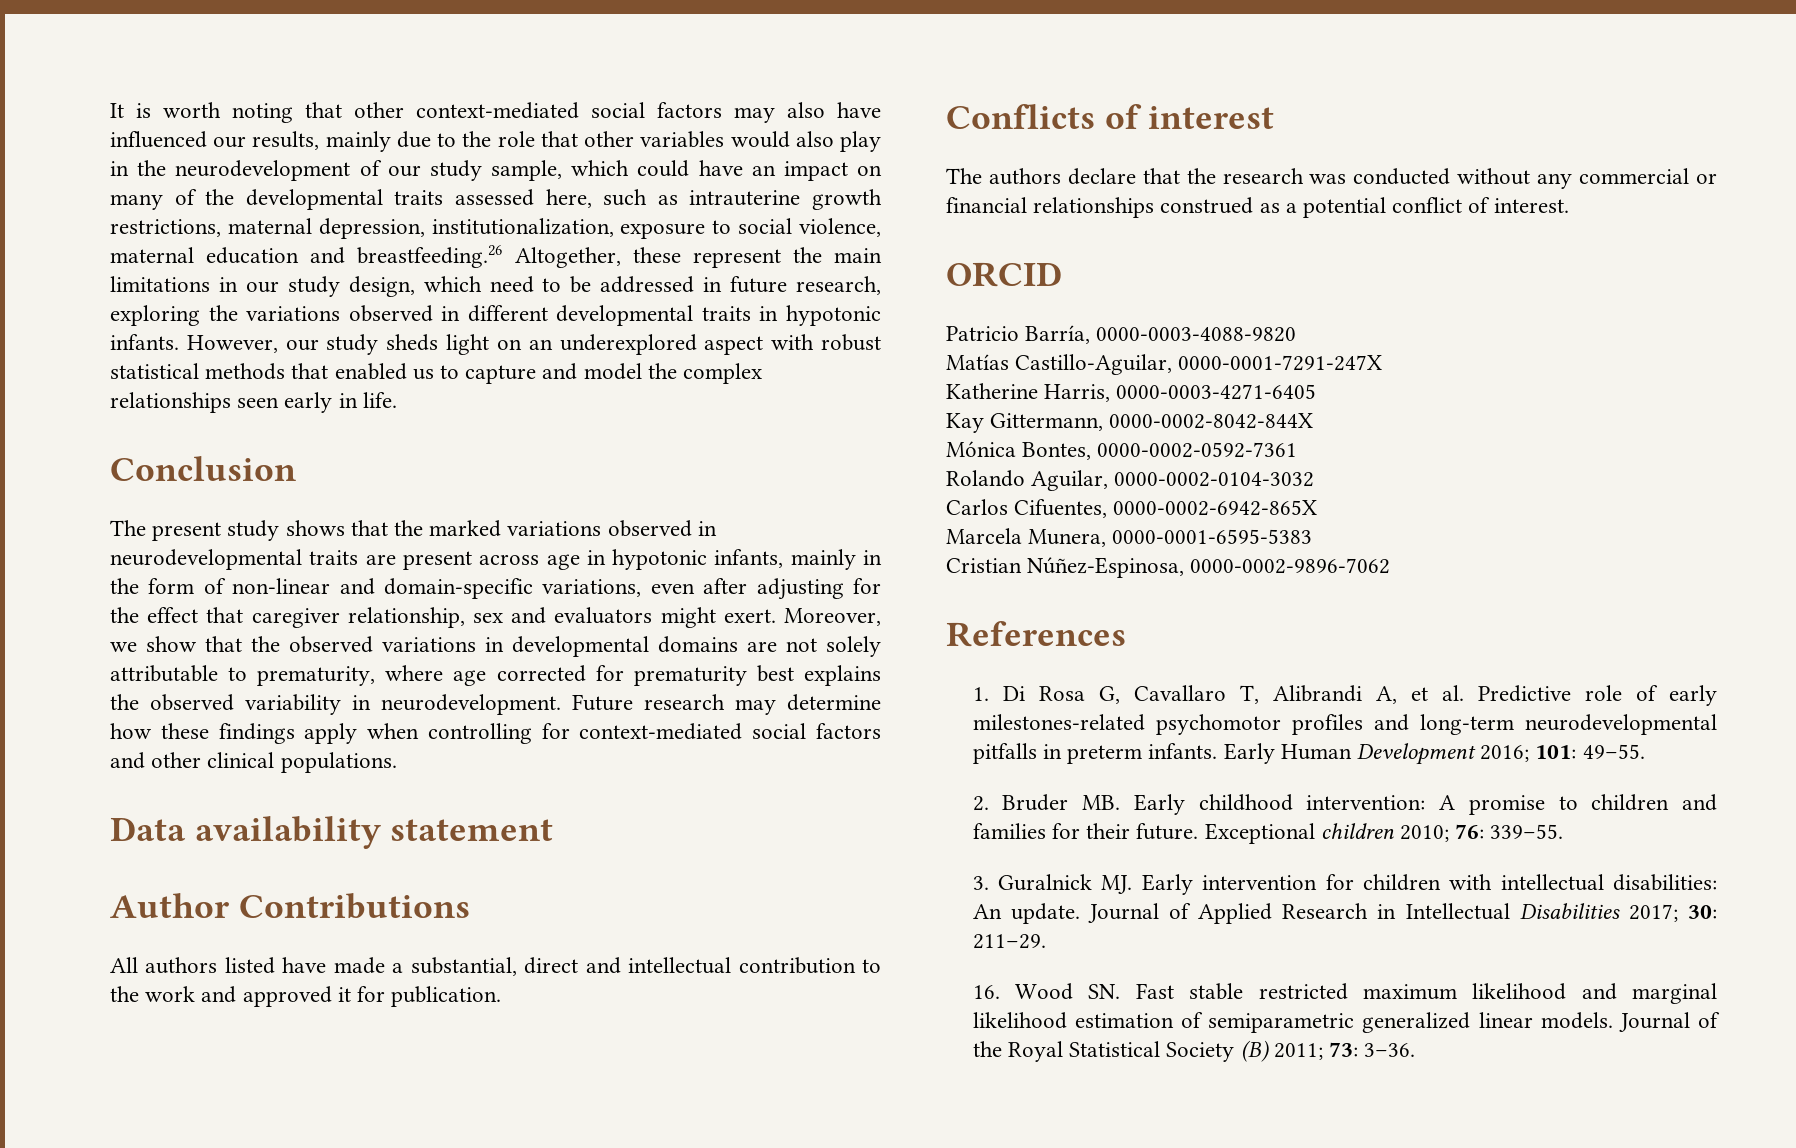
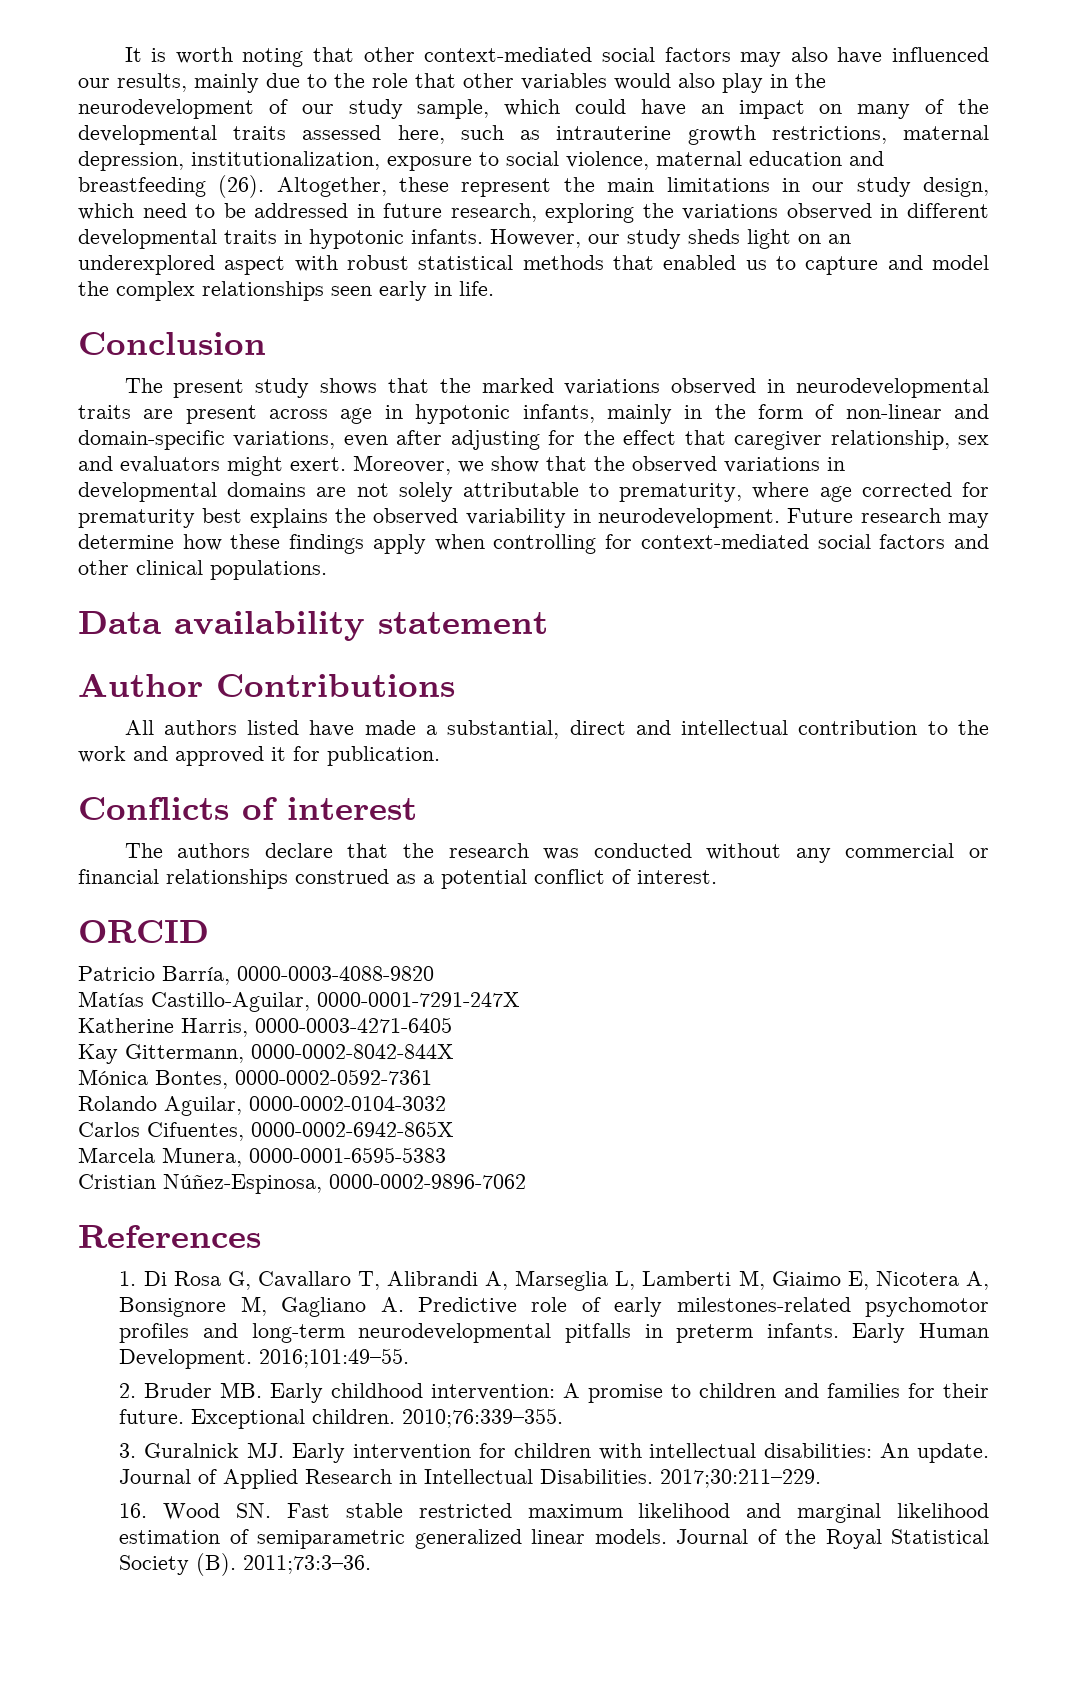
[357,245,503,268] breastfeeding.26 -> [78,175,265,198] breastfeeding (26).
[1410,685,1464,701] et al. -> [515,1270,989,1291] [119,1296,404,1317] Marseglia L, Lamberti M, Giaimo E, Nicotera A, Bonsignore M, Gagliano A.
[1356,743,1645,765] Development 2016; 101: 49–55. -> [119,1348,410,1369] Development. 2016;101:49–55.
[1320,823,1564,842] children 2010; 76: 339–55. -> [312,1408,564,1428] children. 2010;76:339–355.
[1519,903,1717,922] [972,934,1046,949] Disabilities 2017; 30: 211–29. -> [540,1469,822,1488] Disabilities. 2017;30:211–229.
[1240,1040,1416,1062] (B) 2011; 73: 3–36. -> [196,1553,372,1576] (B). 2011;73:3–36.

